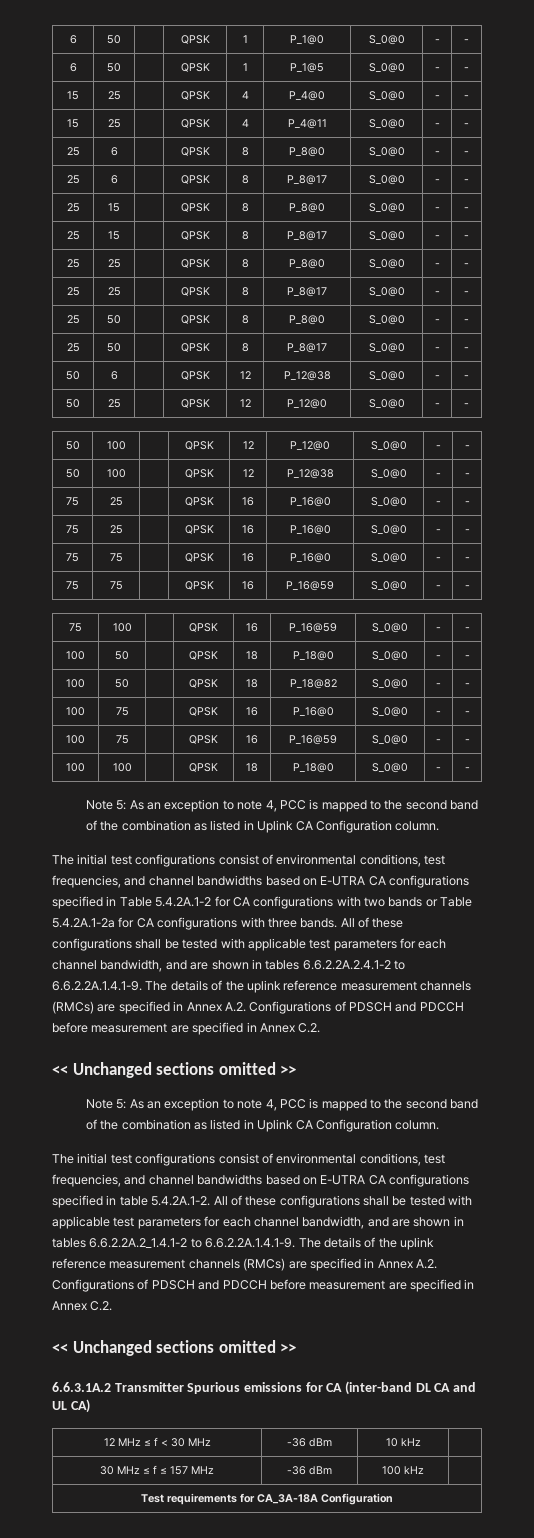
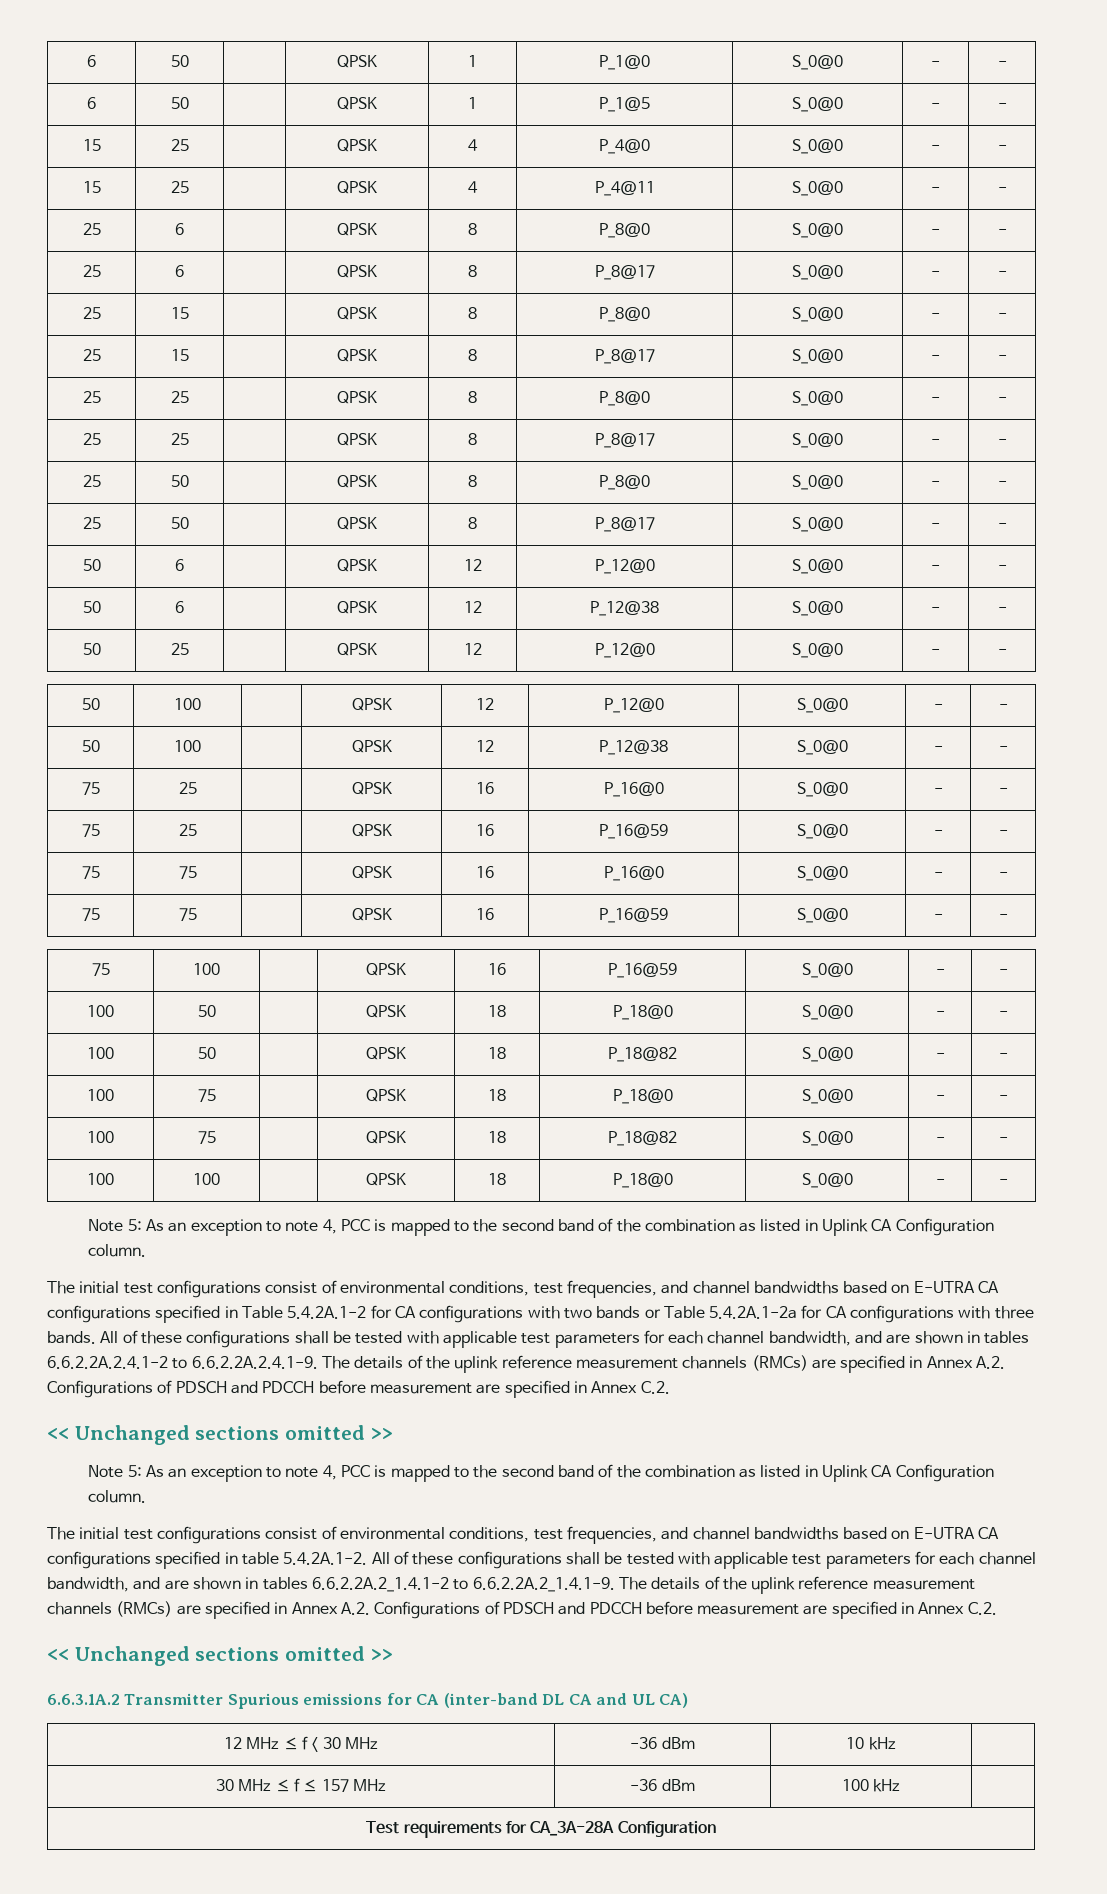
(469, 349) none -> [82,559,101,571] [175,559,184,571] [337,559,377,572] [463,559,482,571] [594,559,655,574] [792,559,843,574] [931,565,940,571] [997,565,1007,571] // 50 | 6 | | QPSK | 12 | P_12@0 | S_0@0 | - | -
[289,525,331,535] P_16@0 -> [599,824,668,839] P_16@59
[246,707,258,716] [292,707,334,717] [372,707,408,717] [436,711,441,715] [464,711,470,715] [66,735,85,744] [115,735,129,744] [189,735,218,744] [246,735,258,744] [289,735,337,745] 16 | P_16@0 | S_0@0 | - | - // 100 | 75 | | QPSK | 16 | P_16@59 -> [488,1089,506,1101] [612,1089,673,1104] [801,1089,853,1104] [935,1095,945,1101] [999,1095,1008,1101] [87,1131,114,1143] [197,1131,216,1144] [366,1131,406,1144] [488,1131,506,1143] [608,1131,677,1146] 18 | P_18@0 | S_0@0 | - | - // 100 | 75 | | QPSK | 18 | P_18@82
[52,981,142,991] 6.6.2.2A.1.4.1-9. -> [191,1356,318,1369] 6.6.2.2A.2.4.1-9.
[205,1238,296,1248] 6.6.2.2A.1.4.1-9. -> [472,1577,615,1592] 6.6.2.2A.2_1.4.1-9.
[257,1494,318,1504] CA_3A-18A -> [530,1821,615,1836] CA_3A-28A

